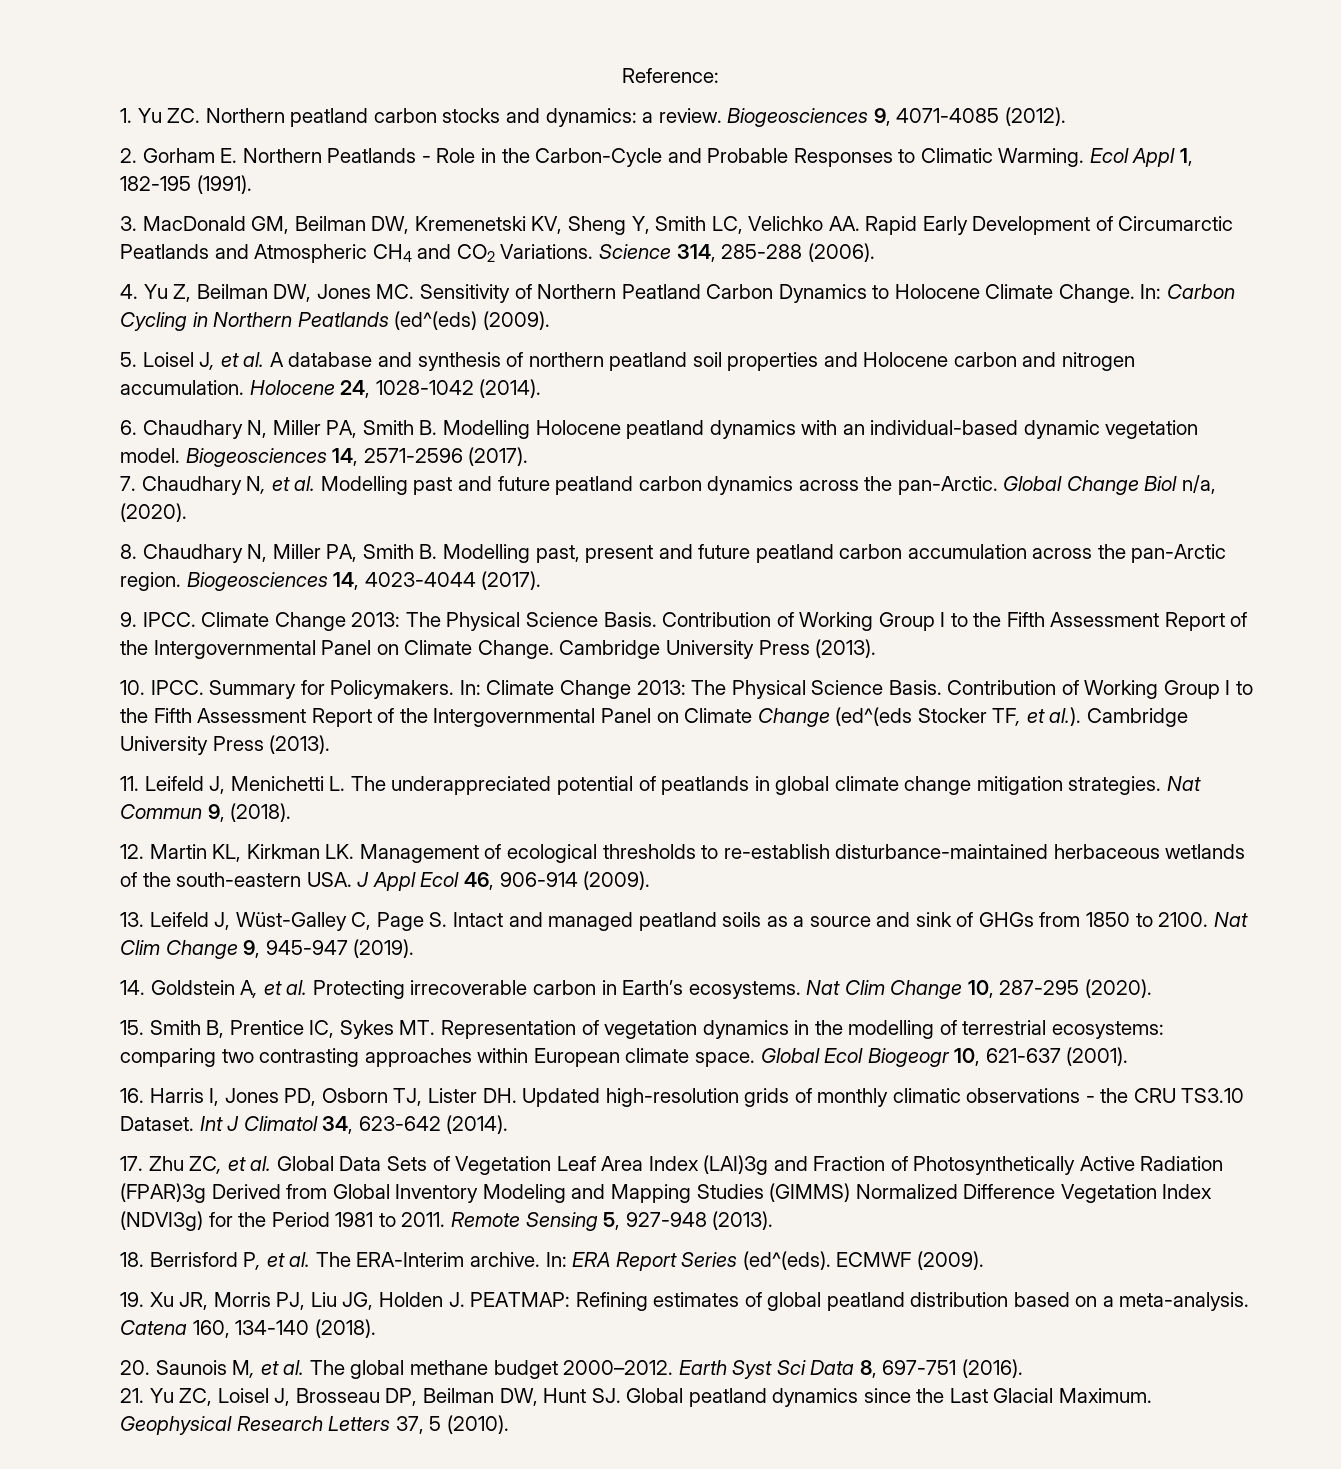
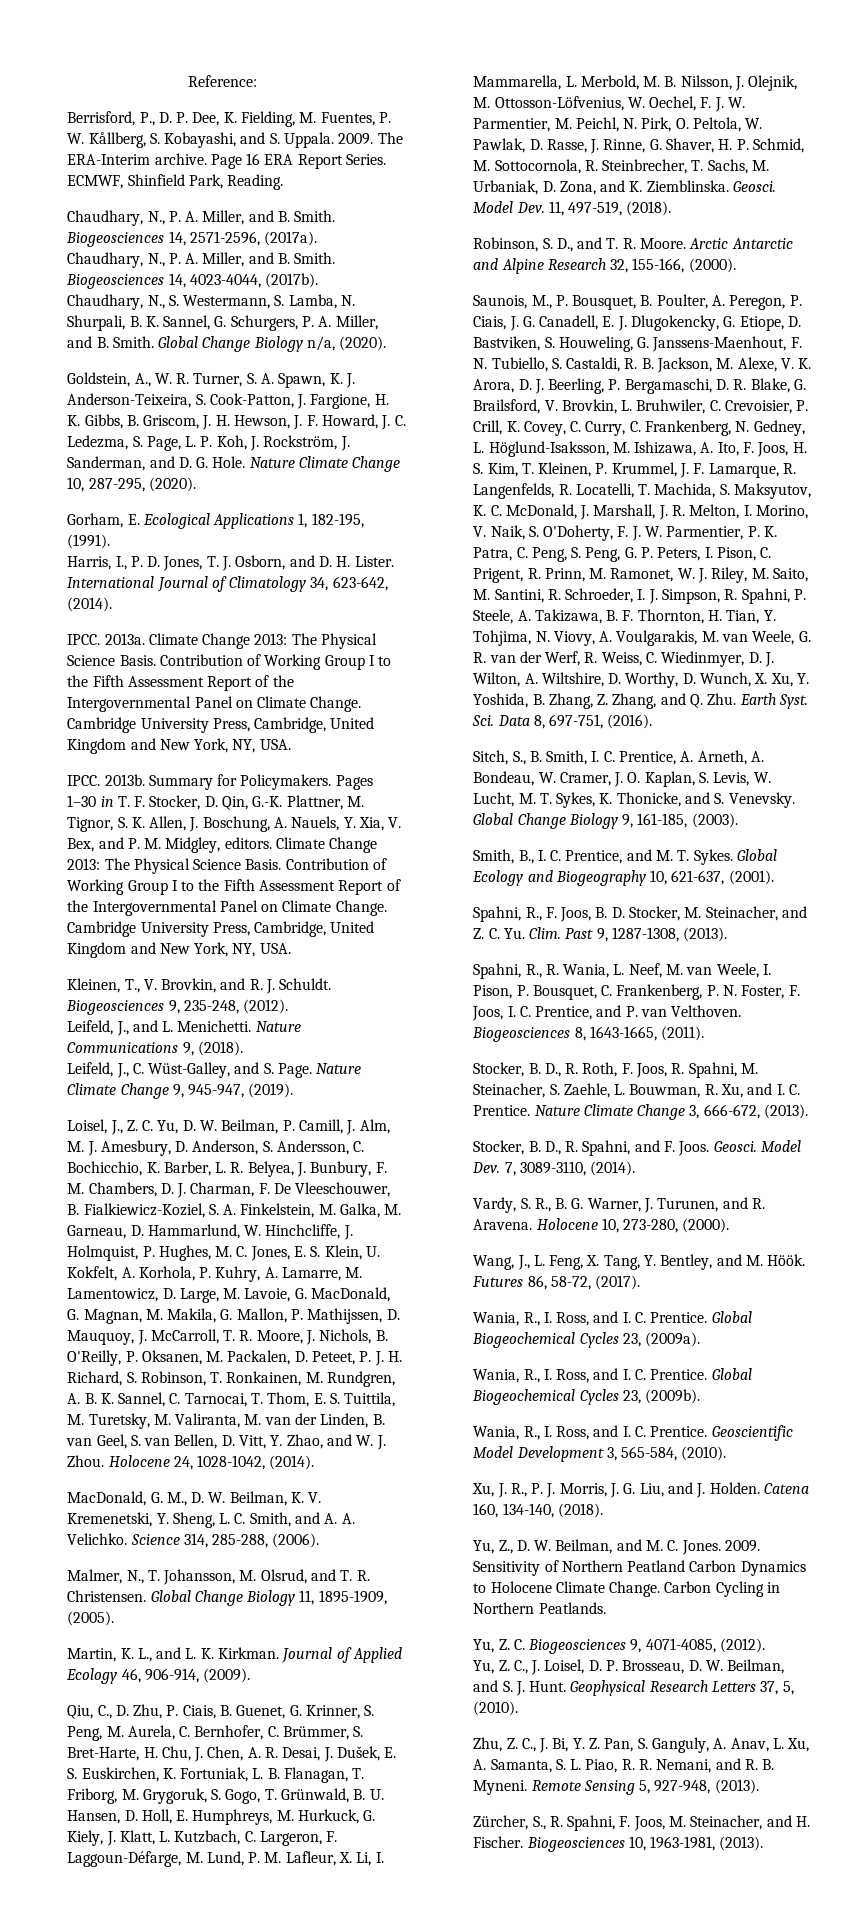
[120,107,1066,127] [120,148,1193,167] [120,175,252,194] [120,216,1234,235] [120,243,875,263] [120,284,1235,303] [120,311,550,331] [120,352,1135,371] [120,379,542,398] [120,420,1199,439] [120,447,529,467] [120,476,1178,495] 1. Yu ZC. Northern peatland carbon stocks and dynamics: a review. Biogeosciences 9, 4071-4085 (2012). // 2. Gorham E. Northern Peatlands - Role in the Carbon-Cycle and Probable Responses to Climatic Warming. Ecol Appl 1, 182-195 (1991). // 3. MacDonald GM, Beilman DW, Kremenetski KV, Sheng Y, Smith LC, Velichko AA. Rapid Early Development of Circumarctic Peatlands and Atmospheric CH4 and CO2 Variations. Science 314, 285-288 (2006). // 4. Yu Z, Beilman DW, Jones MC. Sensitivity of Northern Peatland Carbon Dynamics to Holocene Climate Change. In: Carbon Cycling in Northern Peatlands (ed^(eds) (2009). // 5. Loisel J, et al. A database and synthesis of northern peatland soil properties and Holocene carbon and nitrogen accumulation. Holocene 24, 1028-1042 (2014). // 6. Chaudhary N, Miller PA, Smith B. Modelling Holocene peatland dynamics with an individual-based dynamic vegetation model. Biogeosciences 14, 2571-2596 (2017). // 7. Chaudhary N, et al. Modelling past and future peatland carbon dynamics across the pan-Arctic. Global Change Biol -> [67,111,392,127] [67,132,403,148] [67,153,387,169] [67,174,284,190] [67,210,336,226] [66,231,318,247] [67,252,336,268] [66,273,319,289] [67,294,356,310] [67,315,378,331] [67,336,303,352] Berrisford, P., D. P. Dee, K. Fielding, M. Fuentes, P. W. Kållberg, S. Kobayashi, and S. Uppala. 2009. The ERA-Interim archive. Page 16 ERA Report Series. ECMWF, Shinfield Park, Reading. // Chaudhary, N., P. A. Miller, and B. Smith. Biogeosciences 14, 2571-2596, (2017a). // Chaudhary, N., P. A. Miller, and B. Smith. Biogeosciences 14, 4023-4044, (2017b). // Chaudhary, N., S. Westermann, S. Lamba, N. Shurpali, B. K. Sannel, G. Schurgers, P. A. Miller, and B. Smith. Global Change Biology
[120,544,1227,563] [120,571,542,591] [120,612,196,627] 8. Chaudhary N, Miller PA, Smith B. Modelling past, present and future peatland carbon accumulation across the pan-Arctic region. Biogeosciences 14, 4023-4044 (2017). // 9. IPCC. -> [67,372,356,388] [67,393,389,409] [67,414,406,430] [67,435,350,451] [67,456,401,472] [67,477,196,492] [67,513,364,529] [67,534,111,549] [67,555,394,571] [67,576,388,592] [67,597,113,612] [67,633,145,645] Goldstein, A., W. R. Turner, S. A. Spawn, K. J. Anderson-Teixeira, S. Cook-Patton, J. Fargione, H. K. Gibbs, B. Griscom, J. H. Hewson, J. F. Howard, J. C. Ledezma, S. Page, L. P. Koh, J. Rockström, J. Sanderman, and D. G. Hole. Nature Climate Change 10, 287-295, (2020). // Gorham, E. Ecological Applications 1, 182-195, (1991). // Harris, I., P. D. Jones, T. J. Osborn, and D. H. Lister. International Journal of Climatology 34, 623-642, (2014). // IPCC. 2013a.
[758,639,877,658] [120,680,481,699] Press (2013). // 10. IPCC. Summary for Policymakers. In: -> [212,717,375,733] [67,738,291,754] [67,774,373,790] [67,795,365,810] [67,816,402,832] [67,837,272,853] Press, Cambridge, United Kingdom and New York, NY, USA. // IPCC. 2013b. Summary for Policymakers. Pages 1–30 in T. F. Stocker, D. Qin, G.-K. Plattner, M. Tignor, S. K. Allen, J. Boschung, A. Nauels, Y. Xia, V. Bex, and P. M. Midgley, editors.
[757,707,1188,727] [120,735,331,755] [120,776,1201,795] [120,803,292,822] [120,844,1246,863] [120,871,651,891] [120,912,1248,931] [120,939,415,959] [120,979,1152,999] [120,1020,1164,1039] [120,1047,1129,1067] [120,1088,1245,1107] [120,1115,509,1134] [120,1155,1224,1175] [120,1183,1213,1203] [120,1211,774,1231] [120,1251,984,1271] [120,1292,1250,1311] Change (ed^(eds Stocker TF, et al.). Cambridge University Press (2013). // 11. Leifeld J, Menichetti L. The underappreciated potential of peatlands in global climate change mitigation strategies. Nat Commun 9, (2018). // 12. Martin KL, Kirkman LK. Management of ecological thresholds to re-establish disturbance-maintained herbaceous wetlands of the south-eastern USA. J Appl Ecol 46, 906-914 (2009). // 13. Leifeld J, Wüst-Galley C, Page S. Intact and managed peatland soils as a source and sink of GHGs from 1850 to 2100. Nat Clim Change 9, 945-947 (2019). // 14. Goldstein A, et al. Protecting irrecoverable carbon in Earth’s ecosystems. Nat Clim Change 10, 287-295 (2020). // 15. Smith B, Prentice IC, Sykes MT. Representation of vegetation dynamics in the modelling of terrestrial ecosystems: comparing two contrasting approaches within European climate space. Global Ecol Biogeogr 10, 621-637 (2001). // 16. Harris I, Jones PD, Osborn TJ, Lister DH. Updated high-resolution grids of monthly climatic observations - the CRU TS3.10 Dataset. Int J Climatol 34, 623-642 (2014). // 17. Zhu ZC, et al. Global Data Sets of Vegetation Leaf Area Index (LAI)3g and Fraction of Photosynthetically Active Radiation (FPAR)3g Derived from Global Inventory Modeling and Mapping Studies (GIMMS) Normalized Difference Vegetation Index (NDVI3g) for the Period 1981 to 2011. Remote Sensing 5, 927-948 (2013). // 18. Berrisford P, et al. The ERA-Interim archive. In: ERA Report Series (ed^(eds). ECMWF (2009). // 19. Xu JR, Morris PJ, Liu JG, Holden J. PEATMAP: Refining estimates of global peatland distribution based on a meta-analysis. -> [335,900,387,916] [67,921,375,937] [67,942,291,958] [67,978,332,994] [66,999,289,1015] [67,1020,301,1036] [67,1041,243,1056] [67,1062,362,1078] [67,1083,294,1099] [67,1119,390,1135] [67,1140,365,1156] [67,1161,387,1177] [67,1182,391,1198] [67,1203,402,1218] [67,1224,353,1240] [67,1245,381,1261] [67,1266,363,1282] [67,1287,391,1303] [67,1308,400,1324] [67,1329,388,1345] [67,1350,403,1366] [67,1371,396,1387] [67,1392,396,1407] [67,1413,385,1429] [66,1434,386,1450] [67,1455,315,1470] [67,1491,322,1506] [67,1512,355,1528] [67,1533,320,1548] [67,1569,370,1585] [67,1590,387,1606] [67,1611,115,1626] [67,1647,403,1663] [66,1668,251,1684] [67,1704,375,1719] [67,1725,364,1741] [67,1746,397,1762] [67,1767,365,1783] [67,1788,384,1804] [67,1809,376,1825] [67,1830,338,1846] [67,1851,384,1867] [473,75,798,91] [473,96,746,112] [473,117,763,132] [473,138,805,154] [473,159,770,174] [473,180,777,195] [473,201,672,216] [473,237,793,252] [473,258,736,274] [473,294,802,310] [473,315,802,331] [473,336,802,352] [473,357,812,373] [473,378,807,394] [473,399,809,414] [473,420,805,436] [473,441,807,457] [473,462,797,478] [473,483,812,499] [473,504,809,520] [473,525,778,541] [473,547,772,562] [473,567,809,583] [473,588,807,604] [473,609,776,624] [473,630,811,646] [473,651,775,667] [473,672,810,688] [473,693,809,709] [472,714,653,729] [473,750,765,765] [473,771,771,787] [473,792,795,808] [473,813,738,829] [473,849,778,865] [472,870,774,886] [473,906,808,922] [473,927,728,942] [473,963,772,979] [473,984,800,1000] [472,1005,742,1021] [472,1026,705,1042] [473,1062,759,1078] [473,1083,801,1098] [473,1104,809,1120] [473,1140,802,1156] [472,1161,636,1176] [473,1197,766,1213] [473,1218,730,1233] [473,1254,806,1270] [472,1275,641,1290] [473,1311,752,1326] [472,1332,701,1348] [473,1368,752,1383] [472,1389,701,1405] [473,1425,793,1441] [473,1446,727,1462] [472,1482,760,1498] Change. Cambridge University Press, Cambridge, United Kingdom and New York, NY, USA. // Kleinen, T., V. Brovkin, and R. J. Schuldt. Biogeosciences 9, 235-248, (2012). // Leifeld, J., and L. Menichetti. Nature Communications 9, (2018). // Leifeld, J., C. Wüst-Galley, and S. Page. Nature Climate Change 9, 945-947, (2019). // Loisel, J., Z. C. Yu, D. W. Beilman, P. Camill, J. Alm, M. J. Amesbury, D. Anderson, S. Andersson, C. Bochicchio, K. Barber, L. R. Belyea, J. Bunbury, F. M. Chambers, D. J. Charman, F. De Vleeschouwer, B. Fialkiewicz-Koziel, S. A. Finkelstein, M. Galka, M. Garneau, D. Hammarlund, W. Hinchcliffe, J. Holmquist, P. Hughes, M. C. Jones, E. S. Klein, U. Kokfelt, A. Korhola, P. Kuhry, A. Lamarre, M. Lamentowicz, D. Large, M. Lavoie, G. MacDonald, G. Magnan, M. Makila, G. Mallon, P. Mathijssen, D. Mauquoy, J. McCarroll, T. R. Moore, J. Nichols, B. O'Reilly, P. Oksanen, M. Packalen, D. Peteet, P. J. H. Richard, S. Robinson, T. Ronkainen, M. Rundgren, A. B. K. Sannel, C. Tarnocai, T. Thom, E. S. Tuittila, M. Turetsky, M. Valiranta, M. van der Linden, B. van Geel, S. van Bellen, D. Vitt, Y. Zhao, and W. J. Zhou. Holocene 24, 1028-1042, (2014). // MacDonald, G. M., D. W. Beilman, K. V. Kremenetski, Y. Sheng, L. C. Smith, and A. A. Velichko. Science 314, 285-288, (2006). // Malmer, N., T. Johansson, M. Olsrud, and T. R. Christensen. Global Change Biology 11, 1895-1909, (2005). // Martin, K. L., and L. K. Kirkman. Journal of Applied Ecology 46, 906-914, (2009). // Qiu, C., D. Zhu, P. Ciais, B. Guenet, G. Krinner, S. Peng, M. Aurela, C. Bernhofer, C. Brümmer, S. Bret-Harte, H. Chu, J. Chen, A. R. Desai, J. Dušek, E. S. Euskirchen, K. Fortuniak, L. B. Flanagan, T. Friborg, M. Grygoruk, S. Gogo, T. Grünwald, B. U. Hansen, D. Holl, E. Humphreys, M. Hurkuck, G. Kiely, J. Klatt, L. Kutzbach, C. Largeron, F. Laggoun-Défarge, M. Lund, P. M. Lafleur, X. Li, I. Mammarella, L. Merbold, M. B. Nilsson, J. Olejnik, M. Ottosson-Löfvenius, W. Oechel, F. J. W. Parmentier, M. Peichl, N. Pirk, O. Peltola, W. Pawlak, D. Rasse, J. Rinne, G. Shaver, H. P. Schmid, M. Sottocornola, R. Steinbrecher, T. Sachs, M. Urbaniak, D. Zona, and K. Ziemblinska. Geosci. Model Dev. 11, 497-519, (2018). // Robinson, S. D., and T. R. Moore. Arctic Antarctic and Alpine Research 32, 155-166, (2000). // Saunois, M., P. Bousquet, B. Poulter, A. Peregon, P. Ciais, J. G. Canadell, E. J. Dlugokencky, G. Etiope, D. Bastviken, S. Houweling, G. Janssens-Maenhout, F. N. Tubiello, S. Castaldi, R. B. Jackson, M. Alexe, V. K. Arora, D. J. Beerling, P. Bergamaschi, D. R. Blake, G. Brailsford, V. Brovkin, L. Bruhwiler, C. Crevoisier, P. Crill, K. Covey, C. Curry, C. Frankenberg, N. Gedney, L. Höglund-Isaksson, M. Ishizawa, A. Ito, F. Joos, H. S. Kim, T. Kleinen, P. Krummel, J. F. Lamarque, R. Langenfelds, R. Locatelli, T. Machida, S. Maksyutov, K. C. McDonald, J. Marshall, J. R. Melton, I. Morino, V. Naik, S. O'Doherty, F. J. W. Parmentier, P. K. Patra, C. Peng, S. Peng, G. P. Peters, I. Pison, C. Prigent, R. Prinn, M. Ramonet, W. J. Riley, M. Saito, M. Santini, R. Schroeder, I. J. Simpson, R. Spahni, P. Steele, A. Takizawa, B. F. Thornton, H. Tian, Y. Tohjima, N. Viovy, A. Voulgarakis, M. van Weele, G. R. van der Werf, R. Weiss, C. Wiedinmyer, D. J. Wilton, A. Wiltshire, D. Worthy, D. Wunch, X. Xu, Y. Yoshida, B. Zhang, Z. Zhang, and Q. Zhu. Earth Syst. Sci. Data 8, 697-751, (2016). // Sitch, S., B. Smith, I. C. Prentice, A. Arneth, A. Bondeau, W. Cramer, J. O. Kaplan, S. Levis, W. Lucht, M. T. Sykes, K. Thonicke, and S. Venevsky. Global Change Biology 9, 161-185, (2003). // Smith, B., I. C. Prentice, and M. T. Sykes. Global Ecology and Biogeography 10, 621-637, (2001). // Spahni, R., F. Joos, B. D. Stocker, M. Steinacher, and Z. C. Yu. Clim. Past 9, 1287-1308, (2013). // Spahni, R., R. Wania, L. Neef, M. van Weele, I. Pison, P. Bousquet, C. Frankenberg, P. N. Foster, F. Joos, I. C. Prentice, and P. van Velthoven. Biogeosciences 8, 1643-1665, (2011). // Stocker, B. D., R. Roth, F. Joos, R. Spahni, M. Steinacher, S. Zaehle, L. Bouwman, R. Xu, and I. C. Prentice. Nature Climate Change 3, 666-672, (2013). // Stocker, B. D., R. Spahni, and F. Joos. Geosci. Model Dev. 7, 3089-3110, (2014). // Vardy, S. R., B. G. Warner, J. Turunen, and R. Aravena. Holocene 10, 273-280, (2000). // Wang, J., L. Feng, X. Tang, Y. Bentley, and M. Höök. Futures 86, 58-72, (2017). // Wania, R., I. Ross, and I. C. Prentice. Global Biogeochemical Cycles 23, (2009a). // Wania, R., I. Ross, and I. C. Prentice. Global Biogeochemical Cycles 23, (2009b). // Wania, R., I. Ross, and I. C. Prentice. Geoscientific Model Development 3, 565-584, (2010). // Xu, J. R., P. J. Morris, J. G. Liu, and J. Holden.
[235,1319,376,1338] [120,1359,1023,1379] [120,1388,1152,1407] 134-140 (2018). // 20. Saunois M, et al. The global methane budget 2000–2012. Earth Syst Sci Data 8, 697-751 (2016). // 21. Yu ZC, Loisel J, Brosseau DP, Beilman DW, Hunt SJ. Global peatland dynamics since the Last Glacial Maximum. -> [502,1503,603,1518] [473,1539,761,1555] [473,1560,806,1576] [473,1581,781,1597] [473,1602,606,1614] [473,1638,766,1654] [473,1659,785,1675] [473,1680,567,1696] 134-140, (2018). // Yu, Z., D. W. Beilman, and M. C. Jones. 2009. Sensitivity of Northern Peatland Carbon Dynamics to Holocene Climate Change. Carbon Cycling in Northern Peatlands. // Yu, Z. C. Biogeosciences 9, 4071-4085, (2012). // Yu, Z. C., J. Loisel, D. P. Brosseau, D. W. Beilman, and S. J. Hunt.
[429,1415,509,1434] 5 (2010). -> [782,1681,794,1695] [473,1701,519,1716] [473,1737,810,1753] [473,1758,775,1773] [473,1779,759,1795] [473,1815,811,1831] [473,1836,764,1852] 5, (2010). // Zhu, Z. C., J. Bi, Y. Z. Pan, S. Ganguly, A. Anav, L. Xu, A. Samanta, S. L. Piao, R. R. Nemani, and R. B. Myneni. Remote Sensing 5, 927-948, (2013). // Zürcher, S., R. Spahni, F. Joos, M. Steinacher, and H. Fischer. Biogeosciences 10, 1963-1981, (2013).

